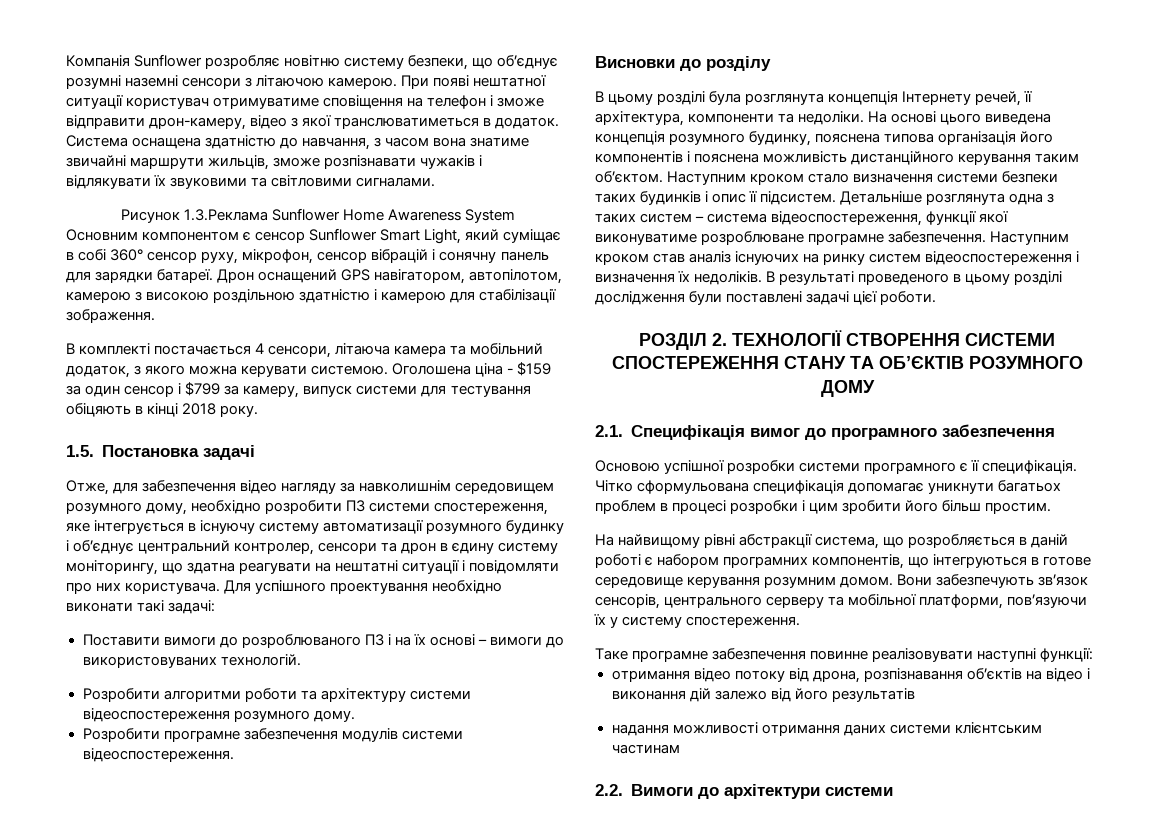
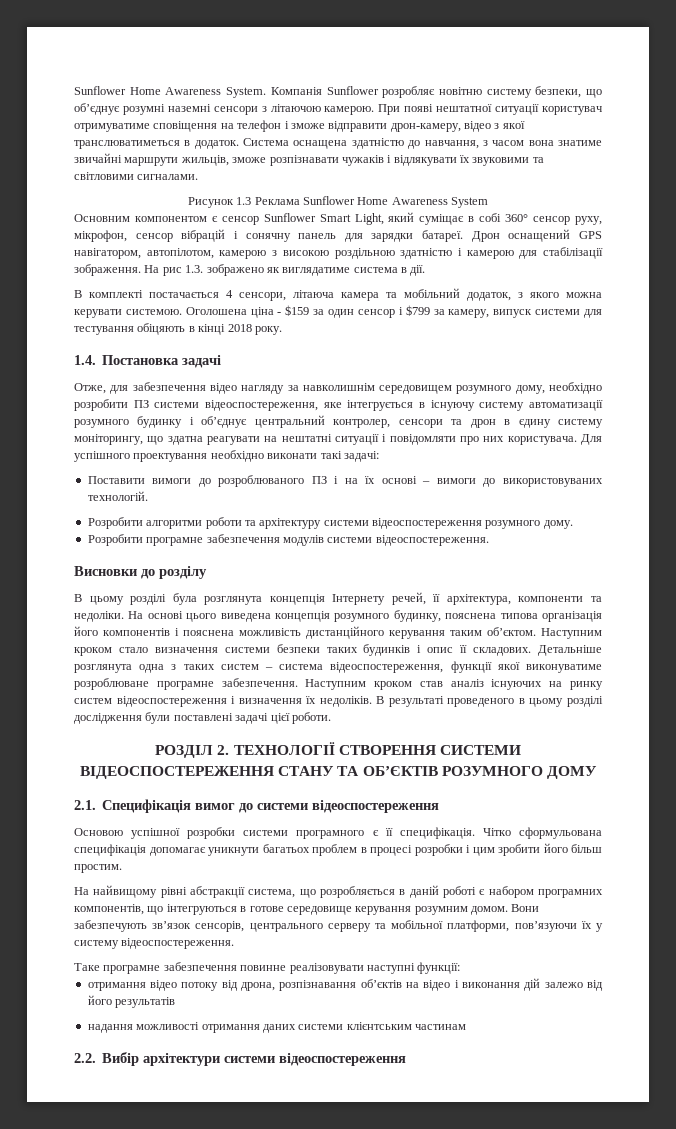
(66, 61) none -> [74,86,267,98] Sunflower Home Awareness System.
[183,209,268,221] 1.3.Реклама -> [236,197,300,205] 1.3 Реклама
(155, 316) none -> [144,264,426,276] На рис 1.3. зображено як виглядатиме система в дії.
[66,445,94,457] 1.5. -> [74,355,96,365] 1.4.
[434,502,549,515] спостереження, -> [205,400,318,411] відеоспостереження,
[760,191,837,205] підсистем. -> [473,647,532,656] складових.
[611,356,779,369] СПОСТЕРЕЖЕННЯ -> [80,766,275,779] ВІДЕОСПОСТЕРЕЖЕННЯ
[830,424,1055,440] програмного забезпечення -> [257,800,440,813] системи відеоспостереження
[686,616,801,628] спостереження. -> [121,938,235,949] відеоспостереження.
[630,784,719,799] Вимоги до -> [102,1052,140,1066] Вибір
(893, 791) none -> [279,1053,407,1066] відеоспостереження

